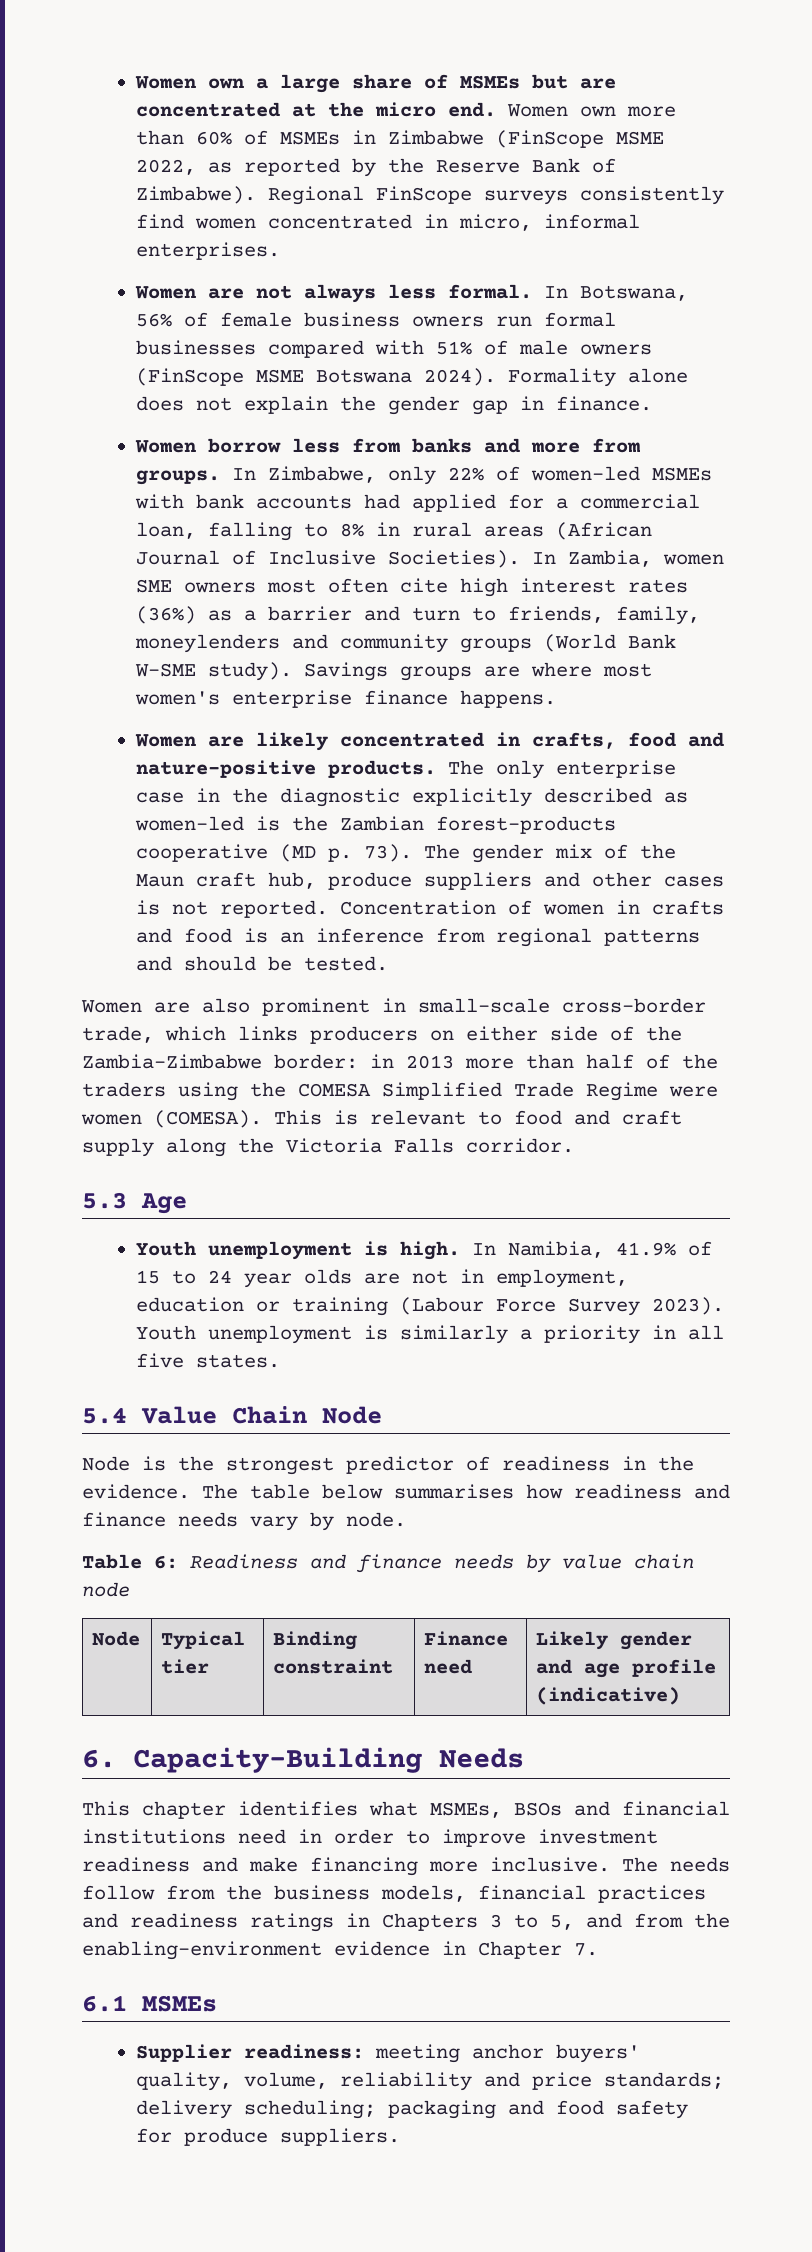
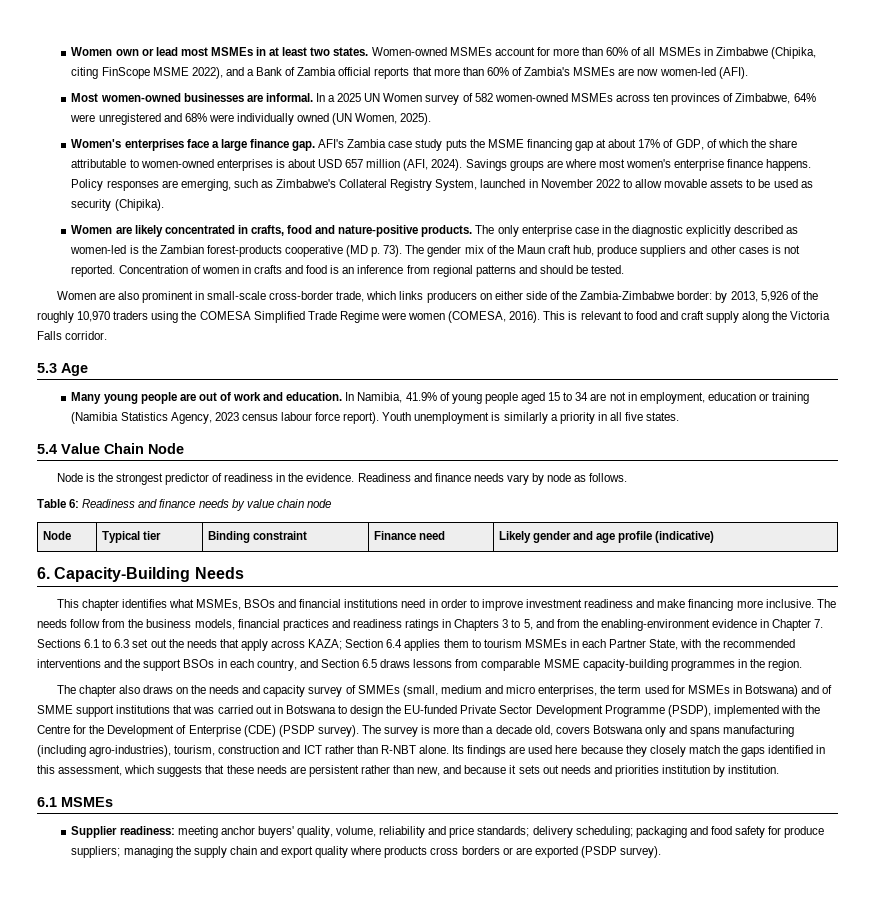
[135,74,617,93] [136,102,677,117] [136,130,269,145] Women own a large share of MSMEs but are concentrated at the micro end. Women own more than 60% of -> [71,47,656,56] Women own or lead most MSMEs in at least two states. Women-owned MSMEs account for more than 60% of all
[496,130,665,148] [136,158,617,177] [136,186,725,205] [136,214,641,231] [136,242,281,260] [135,284,689,303] [136,312,617,327] [136,340,653,358] [136,368,689,387] [136,396,653,415] [135,438,641,453] [136,466,713,485] [135,494,701,512] [136,522,653,541] [136,550,725,568] [136,578,689,597] [136,606,701,625] [135,634,677,653] [135,662,293,681] (FinScope MSME 2022, as reported by the Reserve Bank of Zimbabwe). Regional FinScope surveys consistently find women concentrated in micro, informal enterprises. // Women are not always less formal. In Botswana, 56% of female business owners run formal businesses compared with 51% of male owners (FinScope MSME Botswana 2024). Formality alone does not explain the gender gap in finance. // Women borrow less from banks and more from groups. In Zimbabwe, only 22% of women-led MSMEs with bank accounts had applied for a commercial loan, falling to 8% in rural areas (African Journal of Inclusive Societies). In Zambia, women SME owners most often cite high interest rates (36%) as a barrier and turn to friends, family, moneylenders and community groups (World Bank W-SME study). -> [770,47,816,59] [71,67,748,79] [71,93,816,105] [70,113,432,125] [71,139,797,151] [71,159,463,171] (Chipika, citing FinScope MSME 2022), and a Bank of Zambia official reports that more than 60% of Zambia's MSMEs are now women-led (AFI). // Most women-owned businesses are informal. In a 2025 UN Women survey of 582 women-owned MSMEs across ten provinces of Zimbabwe, 64% were unregistered and 68% were individually owned (UN Women, 2025). // Women's enterprises face a large finance gap. AFI's Zambia case study puts the MSME financing gap at about 17% of GDP, of which the share attributable to women-owned enterprises is about USD 657 million (AFI, 2024).
(557, 699) none -> [71,179,813,191] [71,199,164,211] Policy responses are emerging, such as Zimbabwe's Collateral Registry System, launched in November 2022 to allow movable assets to be used as security (Chipika).
[370,1054,718,1069] in 2013 more than half of the -> [715,291,818,303] [37,311,111,323] by 2013, 5,926 of the roughly 10,970
[154,1110,262,1128] (COMESA). -> [448,311,541,323] (COMESA, 2016).
[136,1241,713,1260] [136,1269,353,1288] Youth unemployment is high. In Namibia, 41.9% of 15 to 24 year olds -> [71,392,589,404] Many young people are out of work and education. In Namibia, 41.9% of young people aged 15 to 34
[400,1297,725,1316] (Labour Force Survey 2023). -> [71,412,380,424] (Namibia Statistics Agency, 2023 census labour force report).
[202,1484,682,1499] The table below summarises how readiness -> [357,473,411,482] Readiness
[346,1512,406,1527] node. -> [547,473,628,482] node as follows.
(598, 1949) none -> [37,639,795,651] [37,659,803,671] [56,685,833,697] [37,705,821,717] [37,725,795,737] [37,745,826,757] [37,765,780,777] Sections 6.1 to 6.3 set out the needs that apply across KAZA; Section 6.4 applies them to tourism MSMEs in each Partner State, with the recommended interventions and the support BSOs in each country, and Section 6.5 draws lessons from comparable MSME capacity-building programmes in the region. // The chapter also draws on the needs and capacity survey of SMMEs (small, medium and micro enterprises, the term used for MSMEs in Botswana) and of SMME support institutions that was carried out in Botswana to design the EU-funded Private Sector Development Programme (PSDP), implemented with the Centre for the Development of Enterprise (CDE) (PSDP survey). The survey is more than a decade old, covers Botswana only and spans manufacturing (including agro-industries), tourism, construction and ICT rather than R-NBT alone. Its findings are used here because they closely match the gaps identified in this assessment, which suggests that these needs are persistent rather than new, and because it sets out needs and priorities institution by institution.
[280,2128,401,2146] suppliers. -> [71,846,662,858] suppliers; managing the supply chain and export quality where products cross borders or are exported (PSDP survey).

